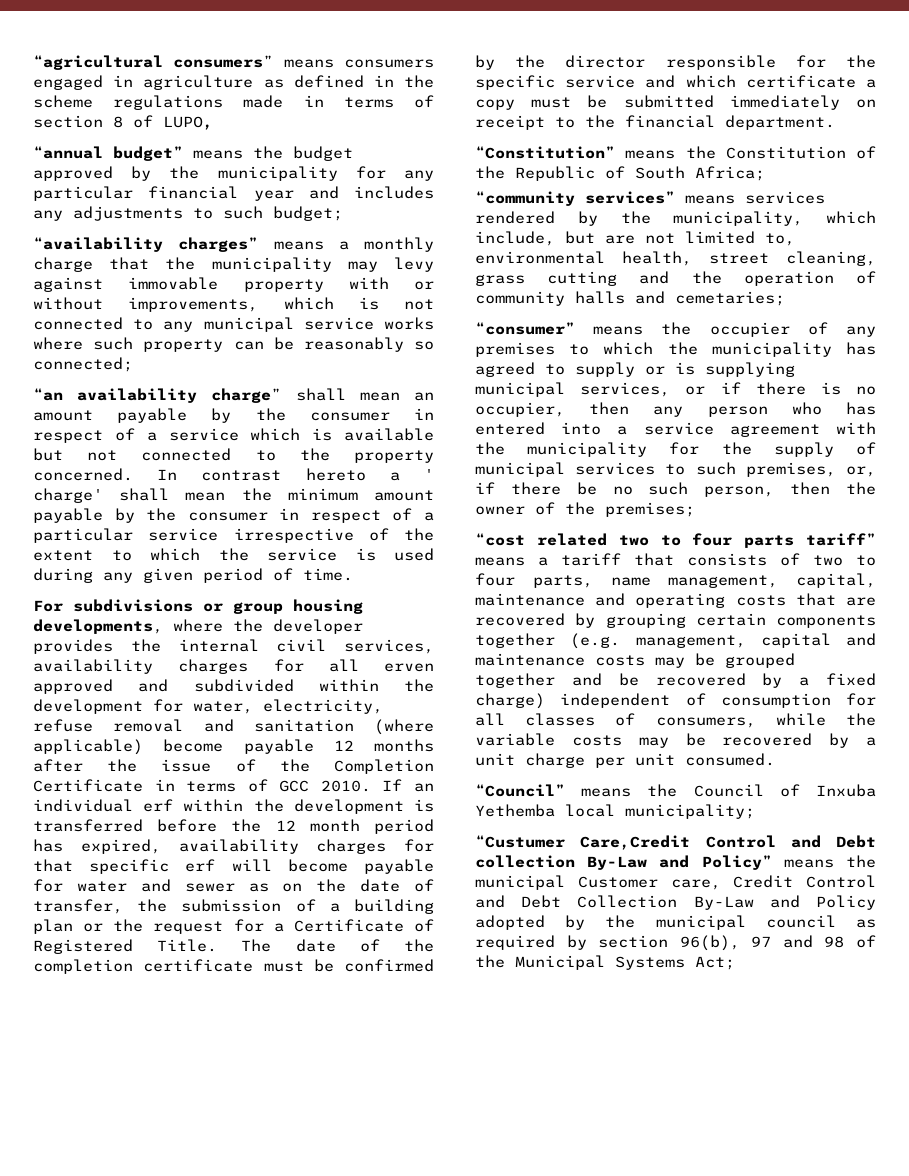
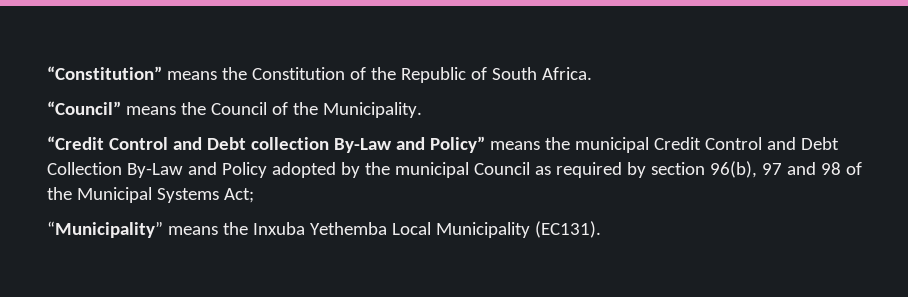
[33,55,434,70] [33,75,435,90] [33,95,434,110] [33,115,213,130] [33,146,353,161] [33,166,434,181] [33,186,434,201] [33,206,343,221] [33,237,434,252] [33,257,434,272] [33,277,434,292] [33,297,434,312] [33,317,434,332] [33,337,434,352] [33,357,133,372] [33,388,434,403] [33,408,434,423] [33,428,434,443] [33,448,434,463] [33,468,434,481] [33,488,434,503] [33,508,434,523] [33,528,434,543] [33,548,434,561] [33,568,353,583] [33,599,363,614] [33,619,363,634] [33,639,434,654] [33,659,434,674] [33,679,434,694] [33,699,383,714] [33,719,434,735] [33,739,434,755] [33,759,434,774] [33,779,434,792] [33,799,434,814] [33,819,434,834] [33,839,434,854] [33,859,434,874] [33,879,434,892] [33,899,434,914] [33,919,434,934] [33,939,434,954] [33,959,434,974] [475,55,876,70] [475,75,876,90] [475,95,876,110] [475,115,835,130] “agricultural consumers” means consumers engaged in agriculture as defined in the scheme regulations made in terms of section 8 of LUPO, // “annual budget” means the budget approved by the municipality for any particular financial year and includes any adjustments to such budget; // “availability charges” means a monthly charge that the municipality may levy against immovable property with or without improvements, which is not connected to any municipal service works where such property can be reasonably so connected; // “an availability charge” shall mean an amount payable by the consumer in respect of a service which is available but not connected to the property concerned. In contrast hereto a ' charge' shall mean the minimum amount payable by the consumer in respect of a particular service irrespective of the extent to which the service is used during any given period of time. // For subdivisions or group housing developments, where the developer provides the internal civil services, availability charges for all erven approved and subdivided within the development for water, electricity, refuse removal and sanitation (where applicable) become payable 12 months after the issue of the Completion Certificate in terms of GCC 2010. If an individual erf within the development is transferred before the 12 month period has expired, availability charges for that specific erf will become payable for water and sewer as on the date of transfer, the submission of a building plan or the request for a Certificate of Registered Title. The date of the completion certificate must be confirmed by the director responsible for the specific service and which certificate a copy must be submitted immediately on receipt to the financial department. // -> (47, 73) none
[695,166,765,181] [475,191,825,206] [475,211,876,226] [475,231,795,246] [475,251,876,266] [475,271,876,286] [475,291,785,306] [475,322,876,337] [475,342,876,357] [475,362,795,377] [475,382,876,397] [475,402,876,417] [475,422,876,437] [475,442,876,457] [475,462,876,477] [475,482,876,497] [475,502,695,517] [475,533,876,548] [475,553,876,566] [475,573,876,588] [475,593,876,608] [475,613,876,628] [475,633,876,649] [475,653,795,668] [475,673,876,688] [475,693,876,709] [475,713,876,728] [475,733,876,748] [475,753,775,768] Africa; // “community services” means services rendered by the municipality, which include, but are not limited to, environmental health, street cleaning, grass cutting and the operation of community halls and cemetaries; // “consumer” means the occupier of any premises to which the municipality has agreed to supply or is supplying municipal services, or if there is no occupier, then any person who has entered into a service agreement with the municipality for the supply of municipal services to such premises, or, if there be no such person, then the owner of the premises; // “cost related two to four parts tariff” means a tariff that consists of two to four parts, name management, capital, maintenance and operating costs that are recovered by grouping certain components together (e.g. management, capital and maintenance costs may be grouped together and be recovered by a fixed charge) independent of consumption for all classes of consumers, while the variable costs may be recovered by a unit charge per unit consumed. -> [541,67,592,80] Africa.
[816,784,876,797] [475,804,755,819] [475,835,691,850] Inxuba Yethemba local municipality; // “Custumer Care,Credit -> [292,102,422,118] [47,136,104,150] the Municipality. // “Credit
[577,876,721,890] Customer care, -> (649, 145) none
[765,915,836,928] council -> [473,162,530,175] Council
(735, 963) none -> [47,221,601,238] // “Municipality” means the Inxuba Yethemba Local Municipality (EC131).

